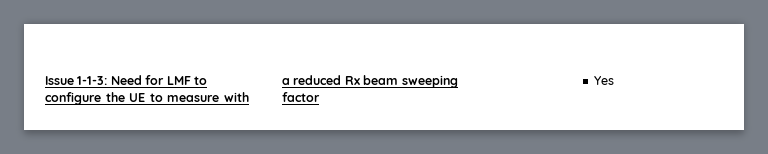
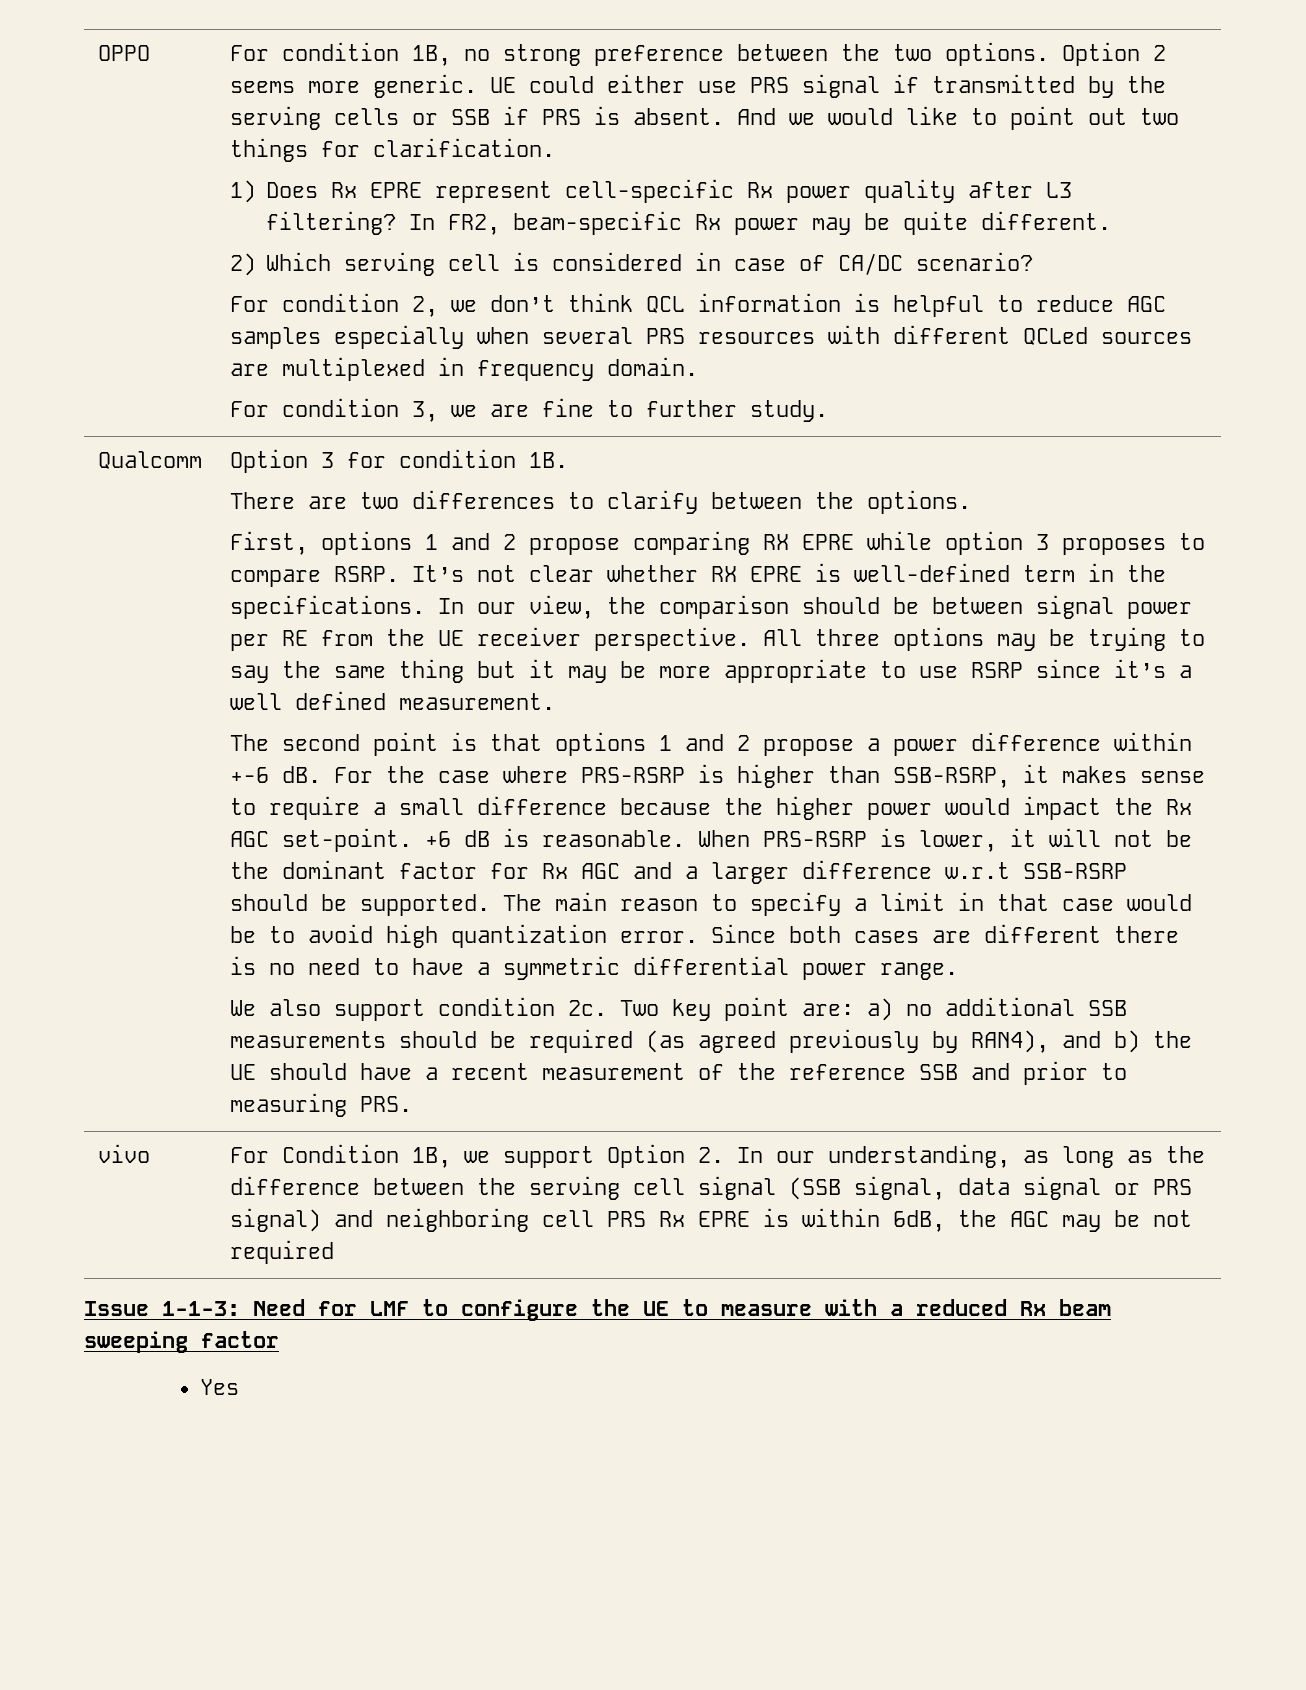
(45, 80) none -> [97,45,150,61] [229,42,1166,66] [229,74,1166,98] [229,106,1179,130] [229,138,555,162] [229,179,1073,203] [266,211,1112,235] [229,252,1034,276] [229,293,1166,317] [229,325,1192,349] [229,357,698,381] [229,398,828,422] [97,451,202,469] [229,449,568,473] [229,490,971,514] [229,531,1205,555] [229,563,1166,587] [229,595,1192,619] [229,627,1205,651] [229,659,1192,683] [229,691,555,710] [229,732,1192,756] [229,764,1205,788] [229,796,1192,820] [229,828,1192,852] [229,860,1127,884] [229,892,1192,916] [229,924,1179,948] [229,956,958,980] [229,997,1127,1021] [229,1029,1192,1053] [229,1061,1127,1085] [229,1093,412,1117] [97,1144,150,1163] [229,1144,1205,1168] [229,1176,1192,1200] [229,1208,1192,1232] [229,1240,334,1264] OPPO | For condition 1B, no strong preference between the two options. Option 2 seems more generic. UE could either use PRS signal if transmitted by the serving cells or SSB if PRS is absent. And we would like to point out two things for clarification. // 1) Does Rx EPRE represent cell-specific Rx power quality after L3 filtering? In FR2, beam-specific Rx power may be quite different. // 2) Which serving cell is considered in case of CA/DC scenario? // For condition 2, we don’t think QCL information is helpful to reduce AGC samples especially when several PRS resources with different QCLed sources are multiplexed in frequency domain. // For condition 3, we are fine to further study. // Qualcomm | Option 3 for condition 1B. // There are two differences to clarify between the options. // First, options 1 and 2 propose comparing RX EPRE while option 3 proposes to compare RSRP. It’s not clear whether RX EPRE is well-defined term in the specifications. In our view, the comparison should be between signal power per RE from the UE receiver perspective. All three options may be trying to say the same thing but it may be more appropriate to use RSRP since it’s a well defined measurement. // The second point is that options 1 and 2 propose a power difference within +-6 dB. For the case where PRS-RSRP is higher than SSB-RSRP, it makes sense to require a small difference because the higher power would impact the Rx AGC set-point. +6 dB is reasonable. When PRS-RSRP is lower, it will not be the dominant factor for Rx AGC and a larger difference w.r.t SSB-RSRP should be supported. The main reason to specify a limit in that case would be to avoid high quantization error. Since both cases are different there is no need to have a symmetric differential power range. // We also support condition 2c. Two key point are: a) no additional SSB measurements should be required (as agreed previously by RAN4), and b) the UE should have a recent measurement of the reference SSB and prior to measuring PRS. // vivo | For Condition 1B, we support Option 2. In our understanding, as long as the difference between the serving cell signal (SSB signal, data signal or PRS signal) and neighboring cell PRS Rx EPRE is within 6dB, the AGC may be not required //

